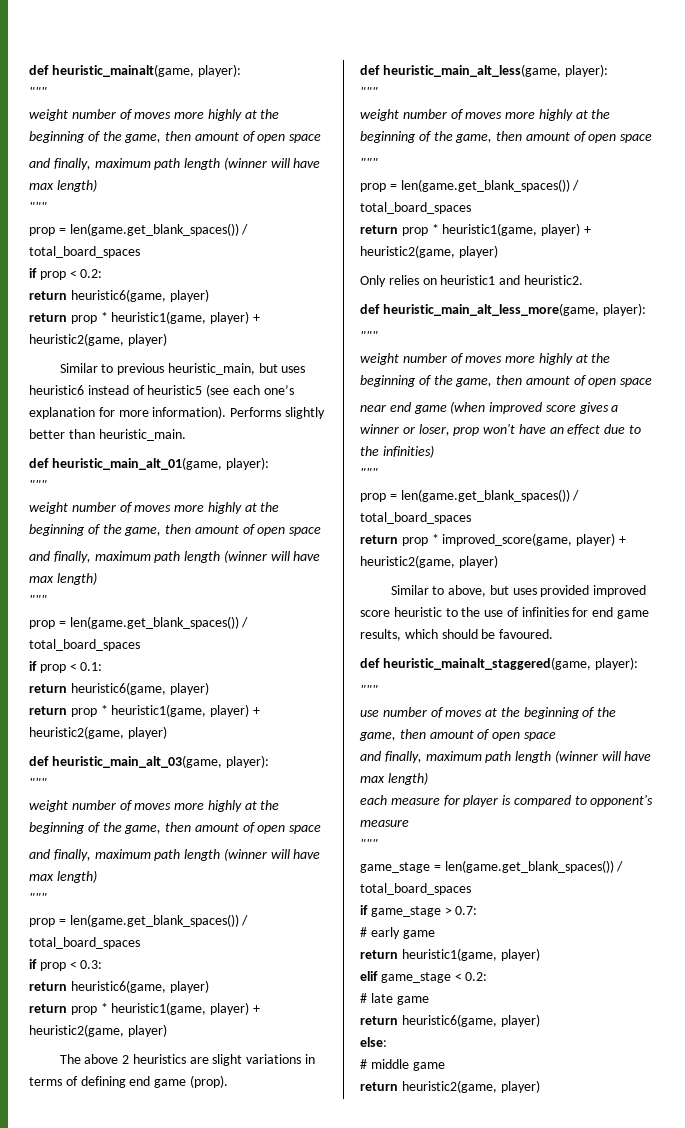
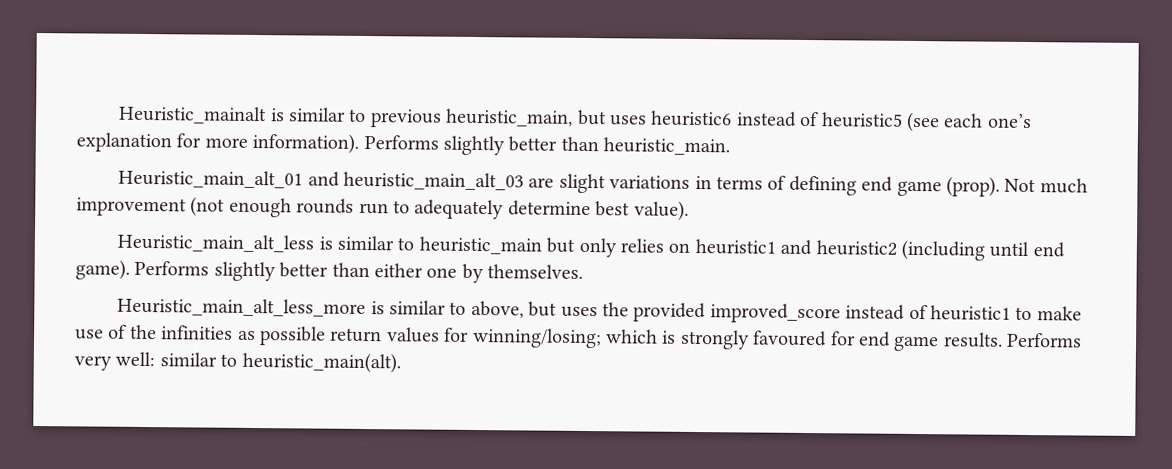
[29,64,241,77] [29,87,47,97] [29,109,280,121] [29,131,322,143] [29,157,321,170] [29,179,97,192] [29,202,47,212] [29,223,249,236] [29,246,140,258] [29,268,103,280] [29,289,209,302] [29,311,260,324] [29,333,167,346] [59,363,98,373] def heuristic_mainalt(game, player): // """ // weight number of moves more highly at the beginning of the game, then amount of open space // and finally, maximum path length (winner will have max length) // """ // prop = len(game.get_blank_spaces()) / total_board_spaces // if prop < 0.2: // return heuristic6(game, player) // return prop * heuristic1(game, player) + heuristic2(game, player) // Similar -> [118,105,347,125] Heuristic_mainalt is similar
[29,457,269,470] [29,480,47,490] [29,502,280,514] [29,524,322,536] [29,550,321,563] [29,572,97,585] [29,595,47,605] [29,616,249,629] [29,639,140,651] [29,661,103,673] [29,682,209,695] [29,704,260,717] [29,726,167,739] [29,755,269,768] [29,778,47,788] [29,800,280,812] [29,822,322,834] [29,848,321,861] [29,870,97,883] [29,893,47,903] [29,914,249,927] [29,937,140,949] [29,959,103,971] [29,980,209,993] [29,1002,260,1015] [29,1024,167,1037] [59,1054,186,1064] def heuristic_main_alt_01(game, player): // """ // weight number of moves more highly at the beginning of the game, then amount of open space // and finally, maximum path length (winner will have max length) // """ // prop = len(game.get_blank_spaces()) / total_board_spaces // if prop < 0.1: // return heuristic6(game, player) // return prop * heuristic1(game, player) + heuristic2(game, player) // def heuristic_main_alt_03(game, player): // """ // weight number of moves more highly at the beginning of the game, then amount of open space // and finally, maximum path length (winner will have max length) // """ // prop = len(game.get_blank_spaces()) / total_board_spaces // if prop < 0.3: // return heuristic6(game, player) // return prop * heuristic1(game, player) + heuristic2(game, player) // The above 2 heuristics -> [118,169,525,191] Heuristic_main_alt_01 and heuristic_main_alt_03
[360,64,608,77] [360,87,378,97] [360,109,611,121] [360,131,653,143] [360,158,378,168] [360,179,580,192] [360,202,471,214] [360,223,591,236] [360,245,498,258] [360,275,583,287] [360,303,646,316] [360,331,378,341] [360,353,611,365] [360,375,653,387] [360,401,619,414] [360,424,642,436] [360,445,434,458] [360,468,378,478] [360,489,580,502] [360,512,471,524] [360,533,626,546] [360,555,498,568] [390,585,647,597] [360,607,650,619] [360,629,554,641] [360,657,638,670] [360,685,378,695] [360,707,617,719] [359,729,556,741] [360,750,652,763] [360,772,428,785] [360,795,654,807] [360,819,409,827] [360,839,378,849] [360,860,624,873] [360,883,471,895] [360,905,478,917] [360,927,435,939] [360,948,540,961] [360,971,488,983] [360,993,429,1005] [360,1014,540,1027] [360,1037,387,1047] [360,1059,445,1071] [360,1080,540,1093] // def heuristic_main_alt_less(game, player): // """ // weight number of moves more highly at the beginning of the game, then amount of open space // """ // prop = len(game.get_blank_spaces()) / total_board_spaces // return prop * heuristic1(game, player) + heuristic2(game, player) // Only relies on heuristic1 and heuristic2. // def heuristic_main_alt_less_more(game, player): // """ // weight number of moves more highly at the beginning of the game, then amount of open space // near end game (when improved score gives a winner or loser, prop won't have an effect due to the infinities) // """ // prop = len(game.get_blank_spaces()) / total_board_spaces // return prop * improved_score(game, player) + heuristic2(game, player) // Similar to above, but uses provided improved score heuristic to the use of infinities for end game results, which should be favoured. // def heuristic_mainalt_staggered(game, player): // """ // use number of moves at the beginning of the game, then amount of open space // and finally, maximum path length (winner will have max length) // each measure for player is compared to opponent's measure // """ // game_stage = len(game.get_blank_spaces()) / total_board_spaces // if game_stage > 0.7: // # early game // return heuristic1(game, player) // elif game_stage < 0.2: // # late game // return heuristic6(game, player) // else: // # middle game // return heuristic2(game, player) -> [1004,178,1088,194] [76,196,689,221] [117,233,1065,261] [75,259,584,284] [117,297,1082,324] [75,324,1083,352] [74,351,401,374] Not much improvement (not enough rounds run to adequately determine best value). // Heuristic_main_alt_less is similar to heuristic_main but only relies on heuristic1 and heuristic2 (including until end game). Performs slightly better than either one by themselves. // Heuristic_main_alt_less_more is similar to above, but uses the provided improved_score instead of heuristic1 to make use of the infinities as possible return values for winning/losing; which is strongly favoured for end game results. Performs very well: similar to heuristic_main(alt).

